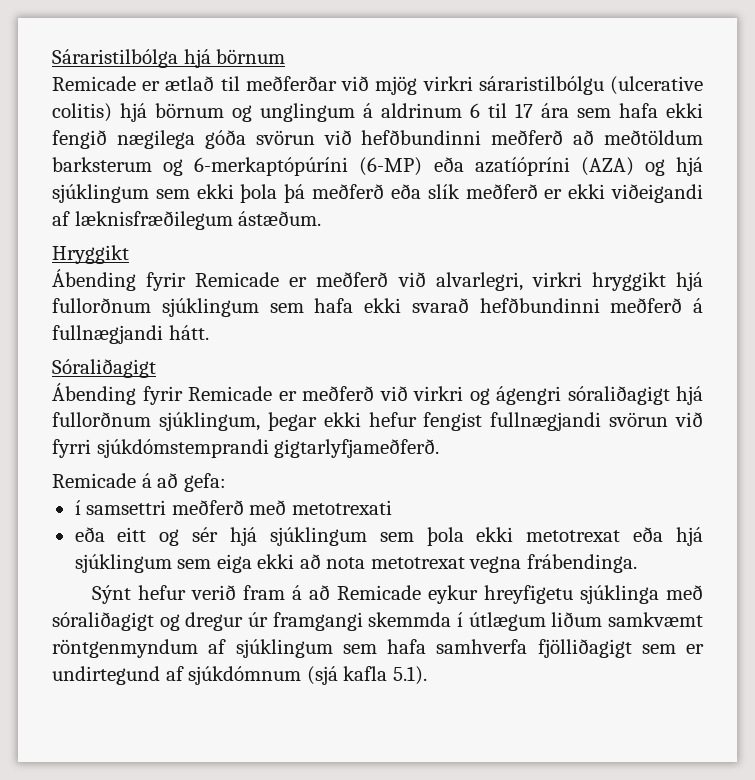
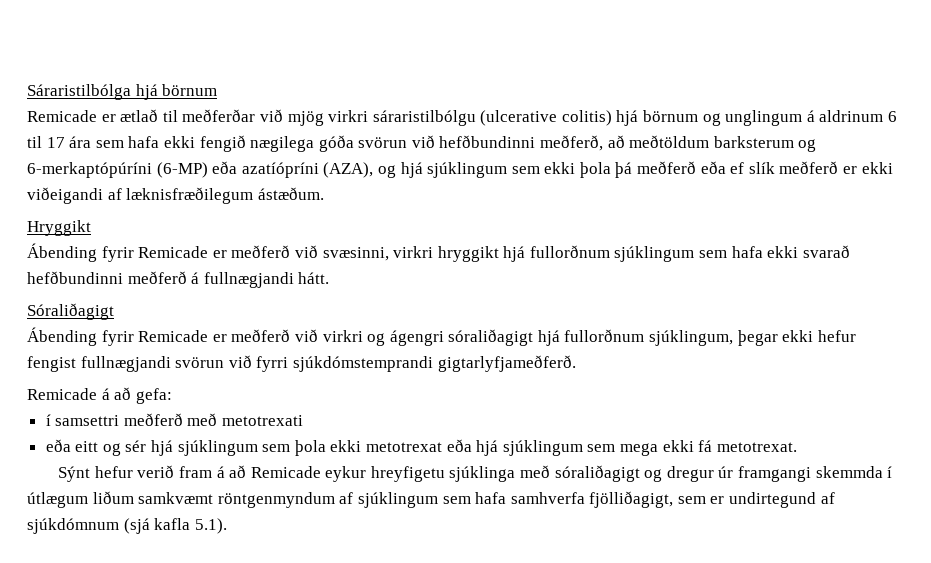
[491,130,564,145] meðferð -> [540,135,604,151] meðferð,
[580,157,634,176] (AZA) -> [323,162,374,178] (AZA),
(421, 191) none -> [730,162,745,174] ef
[435,272,523,291] alvarlegri, -> [322,247,389,261] svæsinni,
[216,554,637,573] eiga ekki að nota metotrexat vegna frábendinga. -> [619,440,797,456] mega ekki fá metotrexat.
[537,639,632,658] fjölliðagigt -> [589,491,674,508] fjölliðagigt,

